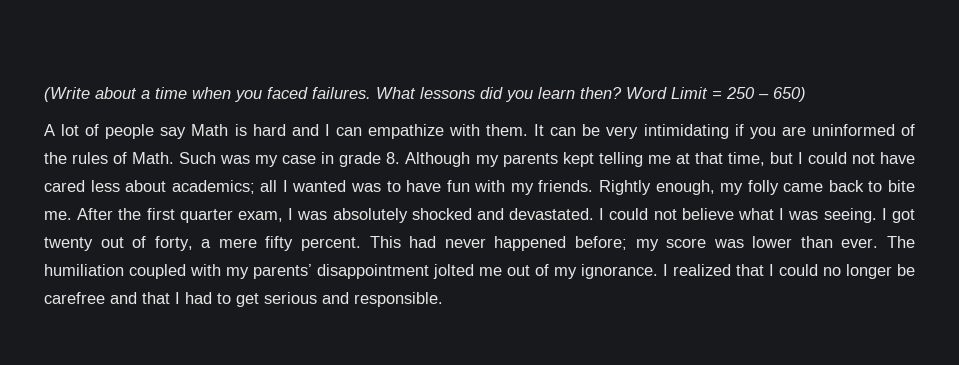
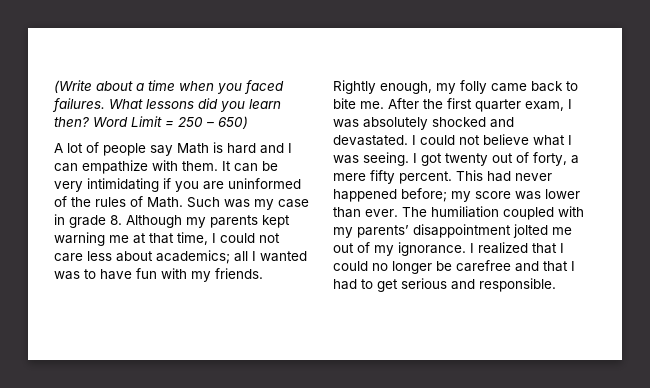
[598,152,643,167] telling -> [54,232,105,246] warning
[769,152,915,164] [44,180,85,192] but I could not have cared -> [212,233,280,243] [54,253,83,262] I could not care

